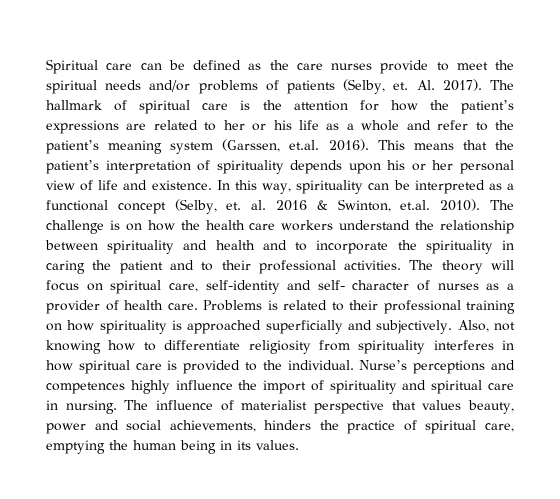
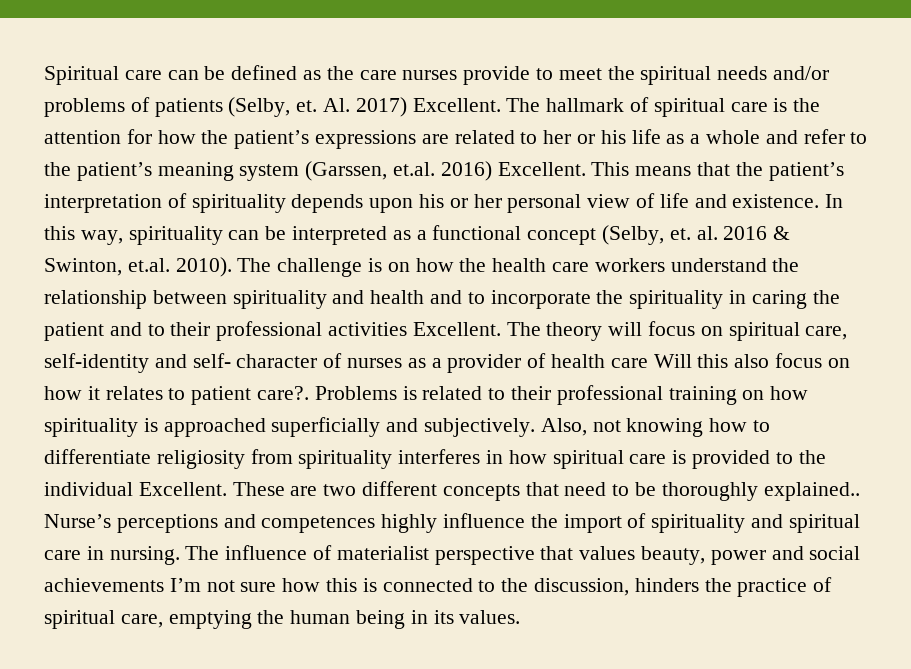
[442,79,482,91] 2017). -> [355,97,501,117] 2017) Excellent.
[328,139,369,151] 2016). -> [440,161,586,181] 2016) Excellent.
[344,260,402,270] activities. -> [328,322,501,336] activities Excellent.
[167,303,198,310] care. -> [610,353,850,368] [44,386,310,405] care Will this also focus on how it relates to patient care?.
[287,360,354,370] individual. -> [44,481,860,501] individual Excellent. These are two different concepts that need to be thoroughly explained..
[169,420,256,432] achievements, -> [44,578,630,596] achievements I’m not sure how this is connected to the discussion,

